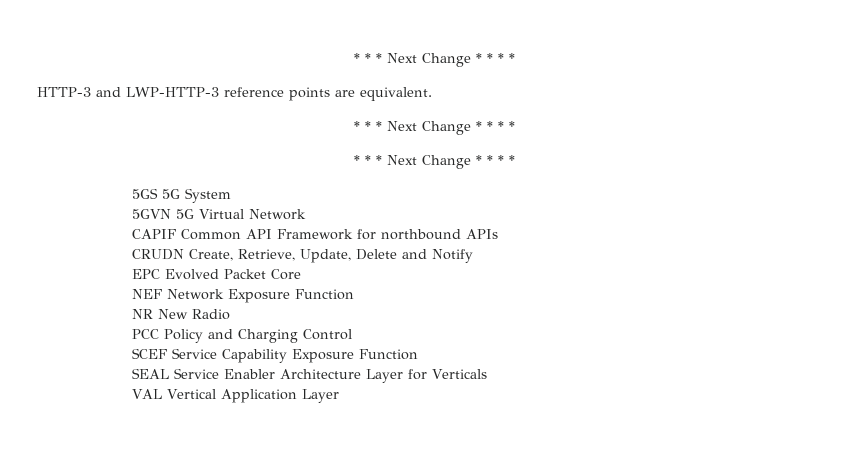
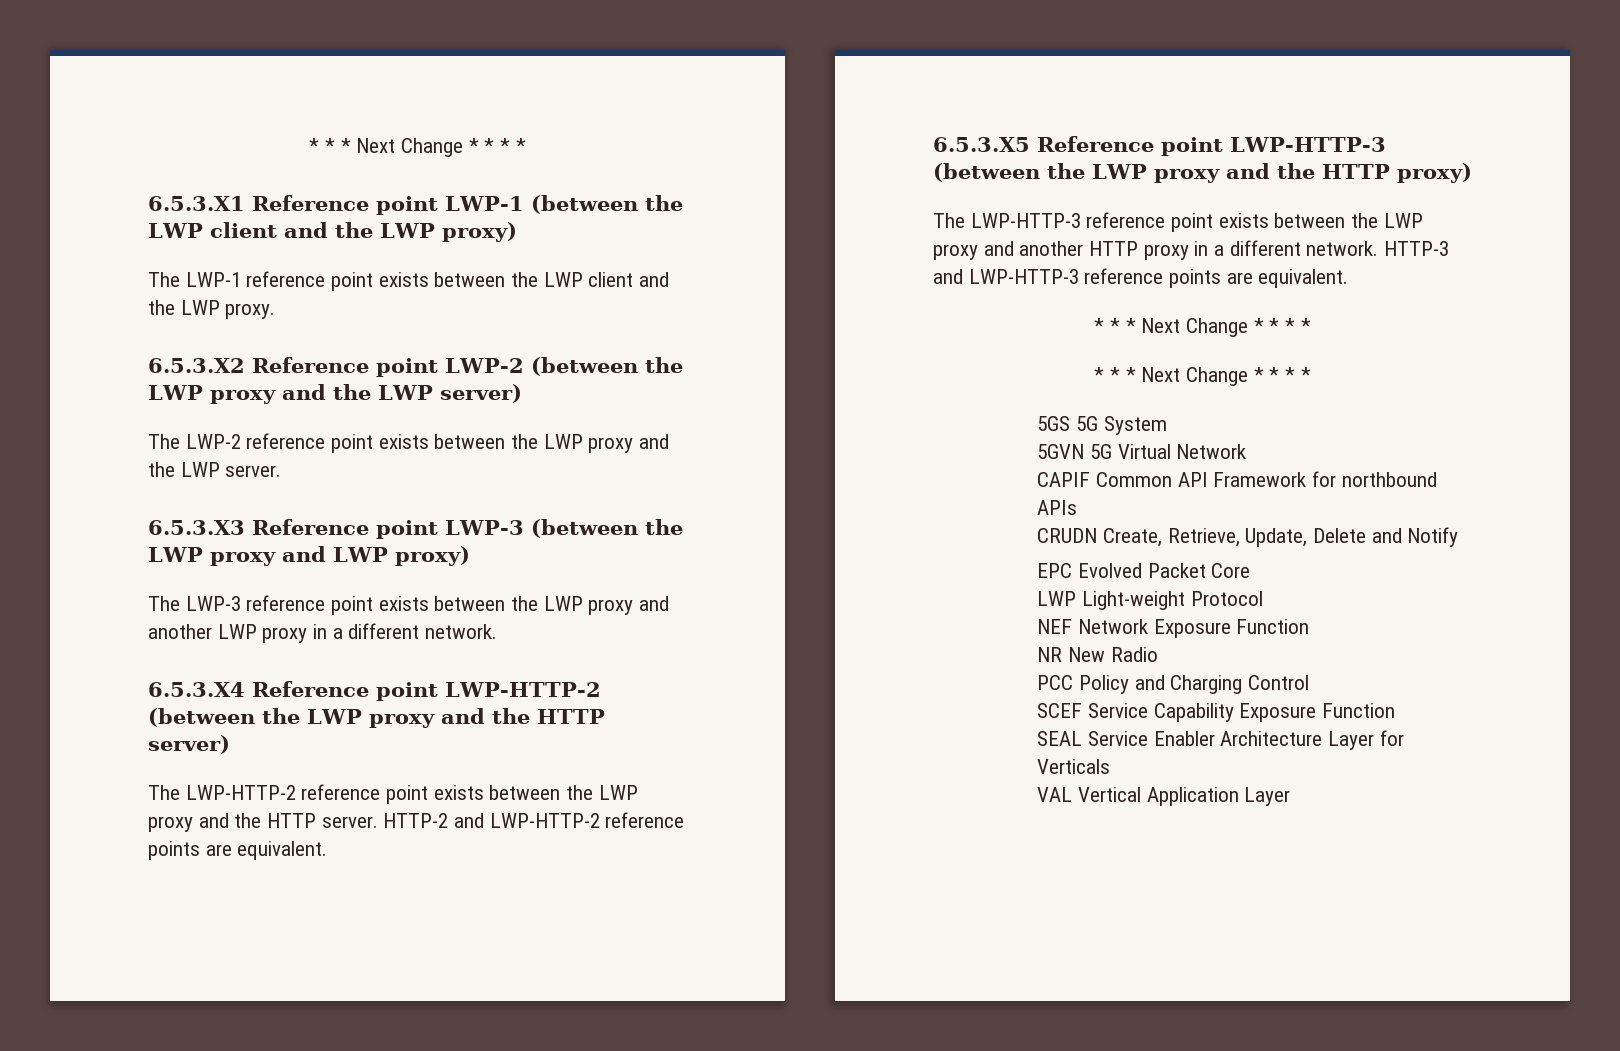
[353,53,515,67] * * * Next Change * * * * // -> [309,138,526,157] [148,195,683,215] [148,222,517,242] [148,271,670,291] [148,300,276,319] [148,357,683,377] [148,384,522,404] [148,433,670,453] [148,462,282,477] [148,519,683,539] [148,546,470,566] [148,595,670,615] [148,623,498,643] [148,681,601,701] [148,708,605,728] [148,735,230,754] [148,784,638,804] [148,812,685,832] [148,841,328,860] [933,136,1386,156] [933,163,1472,183] [933,212,1423,232] [933,240,1379,260] * * * Next Change * * * * // 6.5.3.X1 Reference point LWP-1 (between the LWP client and the LWP proxy) // The LWP-1 reference point exists between the LWP client and the LWP proxy. // 6.5.3.X2 Reference point LWP-2 (between the LWP proxy and the LWP server) // The LWP-2 reference point exists between the LWP proxy and the LWP server. // 6.5.3.X3 Reference point LWP-3 (between the LWP proxy and LWP proxy) // The LWP-3 reference point exists between the LWP proxy and another LWP proxy in a different network. // 6.5.3.X4 Reference point LWP-HTTP-2 (between the LWP proxy and the HTTP server) // The LWP-HTTP-2 reference point exists between the LWP proxy and the HTTP server. HTTP-2 and LWP-HTTP-2 reference points are equivalent. // 6.5.3.X5 Reference point LWP-HTTP-3 (between the LWP proxy and the HTTP proxy) // The LWP-HTTP-3 reference point exists between the LWP proxy and another HTTP proxy in a different network.
(302, 274) none -> [1037,591,1263,610] // LWP Light-weight Protocol

